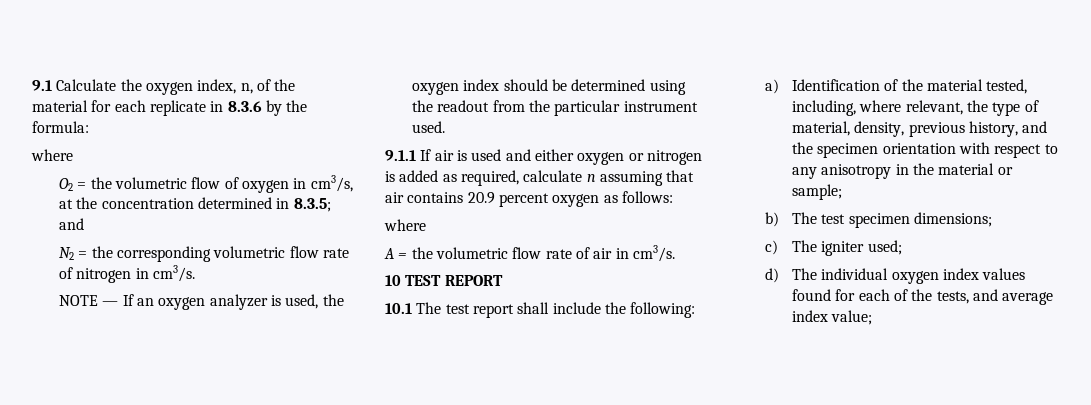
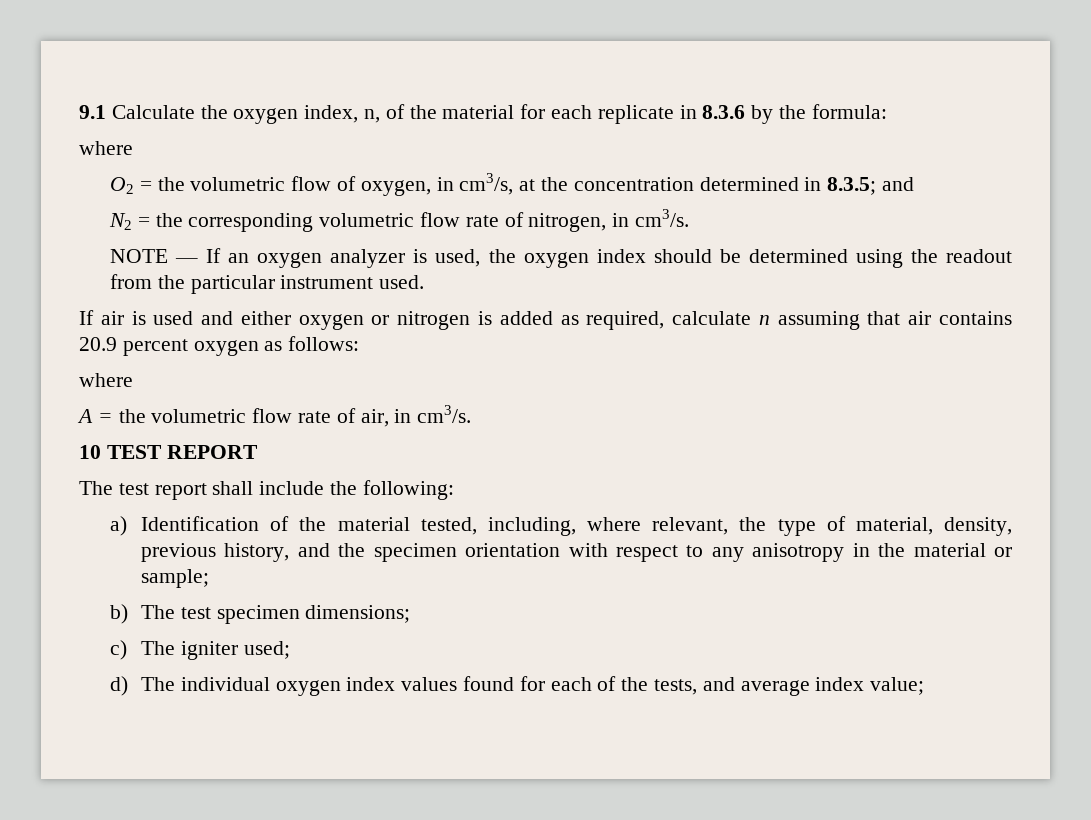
[241,180,289,193] oxygen -> [360,180,431,196] oxygen,
[76,268,132,283] nitrogen -> [528,213,607,232] nitrogen,
[385,150,416,161] 9.1.1 -> (425, 282) none
[593,248,613,259] air -> [360,409,389,427] air,
[385,303,412,314] 10.1 -> (258, 452) none

